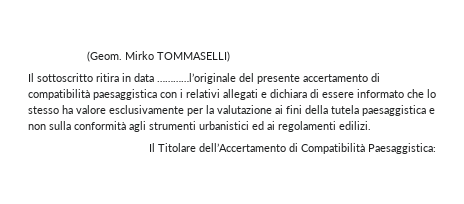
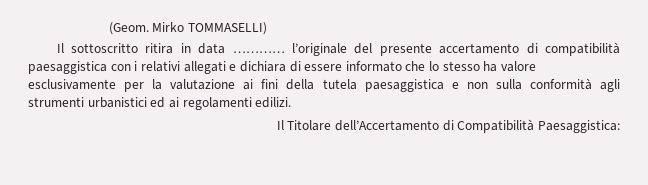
[157,73,236,84] …………l’originale -> [232,43,348,56] ………… l’originale

